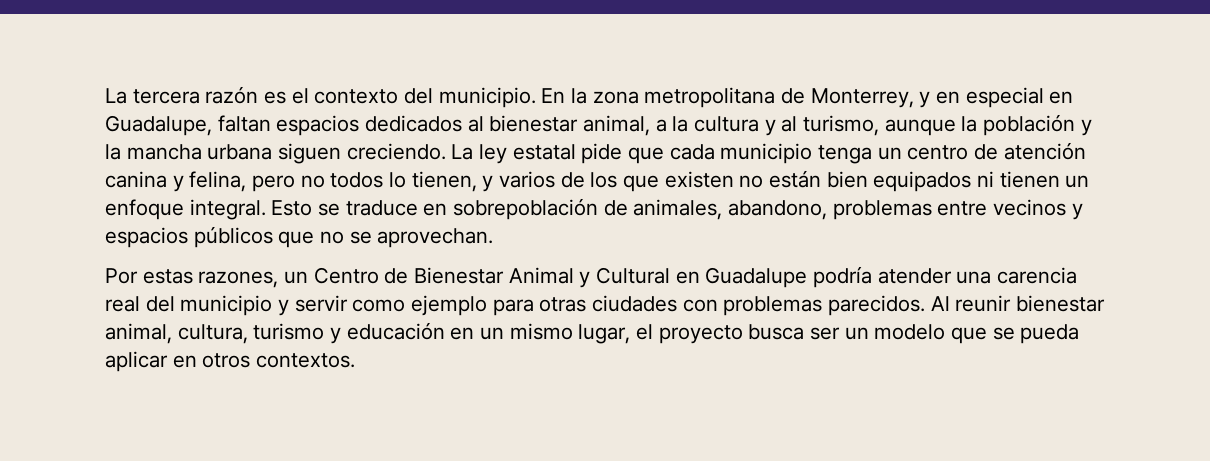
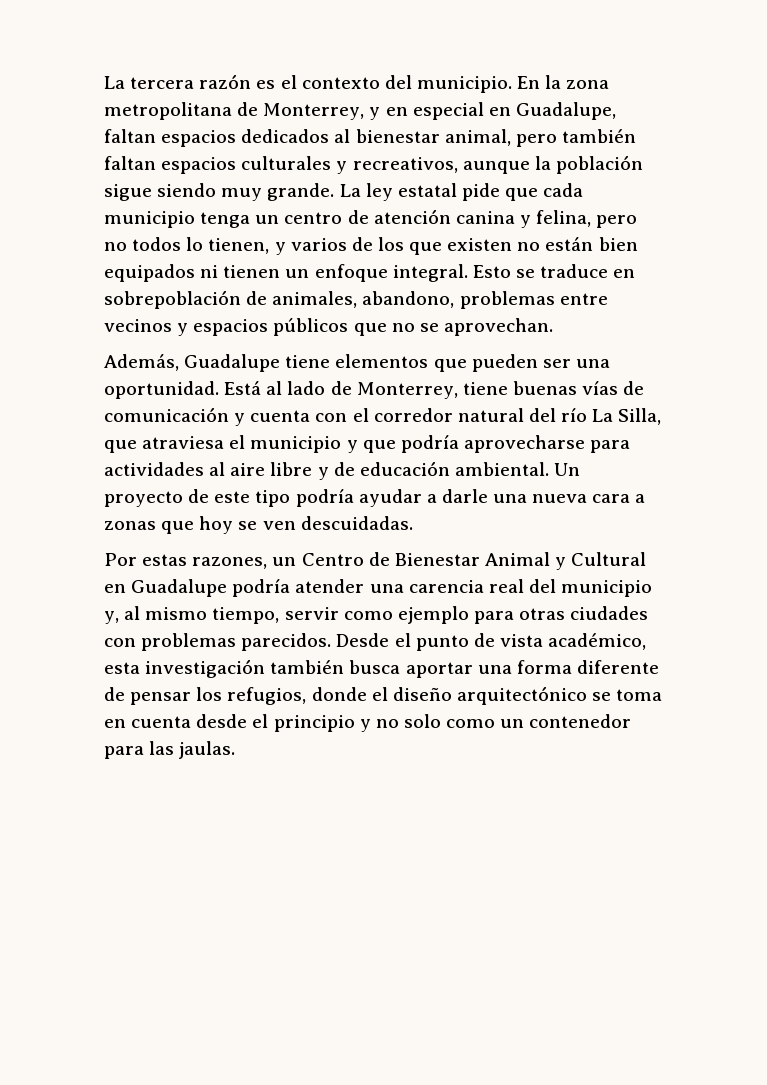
[655,114,1092,136] [105,143,446,164] a la cultura y al turismo, aunque la población y la mancha urbana siguen creciendo. -> [515,129,636,147] [104,155,643,174] [104,183,335,201] pero también faltan espacios culturales y recreativos, aunque la población sigue siendo muy grande.
(494, 238) none -> [104,354,610,372] [104,381,645,399] [104,407,662,426] [104,435,631,453] [104,461,581,480] [104,489,646,507] [104,516,413,534] // Además, Guadalupe tiene elementos que pueden ser una oportunidad. Está al lado de Monterrey, tiene buenas vías de comunicación y cuenta con el corredor natural del río La Silla, que atraviesa el municipio y que podría aprovecharse para actividades al aire libre y de educación ambiental. Un proyecto de este tipo podría ayudar a darle una nueva cara a zonas que hoy se ven descuidadas.
[278,299,290,316] y -> [104,606,280,624] y, al mismo tiempo,
[930,295,1106,312] [105,322,1080,344] [105,351,356,372] Al reunir bienestar animal, cultura, turismo y educación en un mismo lugar, el proyecto busca ser un modelo que se pueda aplicar en otros contextos. -> [336,633,647,651] [104,659,659,678] [104,686,663,705] [104,714,632,732] [104,741,236,759] Desde el punto de vista académico, esta investigación también busca aportar una forma diferente de pensar los refugios, donde el diseño arquitectónico se toma en cuenta desde el principio y no solo como un contenedor para las jaulas.

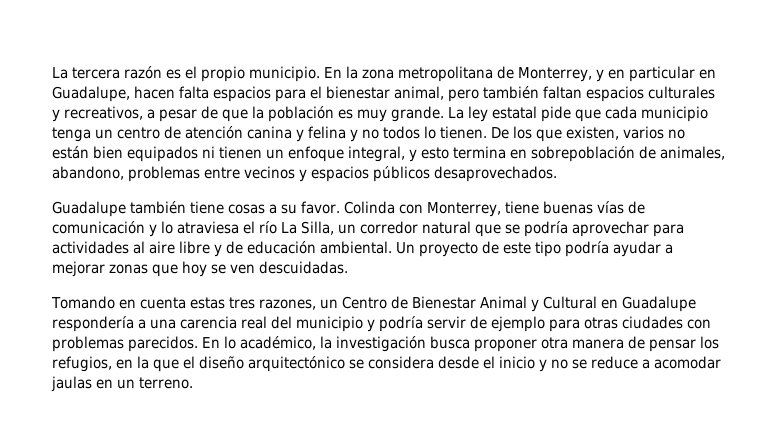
[301,75,412,89] contexto del -> [201,66,245,82] propio
[412,102,484,120] especial -> [629,66,695,82] particular
[104,129,351,147] faltan espacios dedicados al -> [134,86,322,102] hacen falta espacios para el
[462,155,643,174] [104,183,217,201] aunque la población sigue siendo -> [147,106,353,122] a pesar de que la población es
[536,210,638,228] felina, pero -> [308,126,358,142] felina y
[208,237,513,255] tienen, y varios de los que existen -> [440,126,664,142] tienen. De los que existen, varios
[392,264,609,282] integral. Esto se traduce -> [348,146,506,162] integral, y esto termina
[353,318,553,336] [104,354,610,372] [104,381,352,399] que no se aprovechan. // Además, Guadalupe tiene elementos que pueden ser una oportunidad. Está al lado de -> [434,166,557,182] [52,201,423,217] desaprovechados. // Guadalupe también tiene cosas a su favor. Colinda con
[250,408,662,425] [104,435,585,453] cuenta con el corredor natural del río La Silla, que atraviesa el municipio y que podría aprovecharse -> [161,221,649,237] lo atraviesa el río La Silla, un corredor natural que se podría aprovechar
[441,489,646,503] darle una nueva cara a -> [52,261,105,277] mejorar
[104,553,188,566] Por estas -> [51,296,255,309] Tomando en cuenta estas tres
[232,579,365,597] podría atender -> [52,316,146,332] respondería a
[104,606,393,624] y, al mismo tiempo, servir como -> [367,316,487,332] y podría servir de
[336,633,647,651] [104,659,659,678] Desde el punto de vista académico, esta investigación también busca aportar una forma diferente -> [202,336,624,352] En lo académico, la investigación busca proponer otra manera
[311,687,367,701] donde -> [116,356,179,372] en la que
[616,689,663,701] [104,716,192,728] toma en cuenta -> [368,356,434,369] considera
[273,714,632,732] [104,741,236,759] principio y no solo como un contenedor para las jaulas. -> [499,356,721,372] [51,376,193,392] inicio y no se reduce a acomodar jaulas en un terreno.

